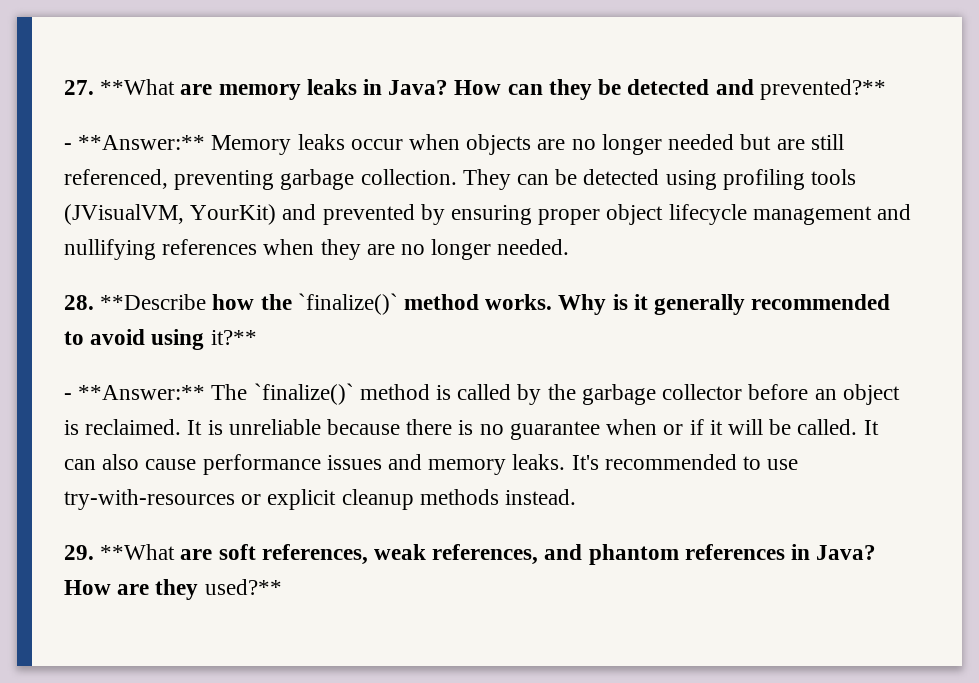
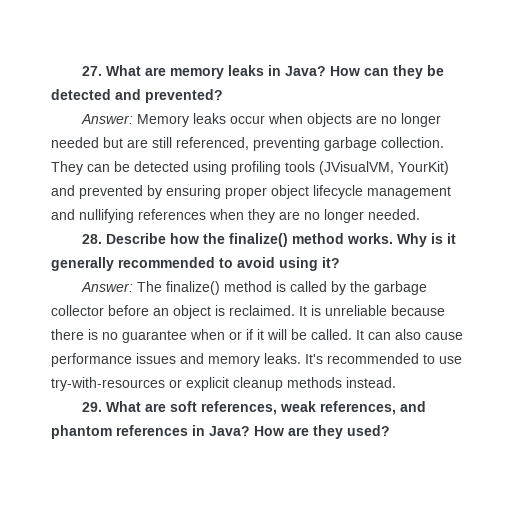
[100,79,176,95] **What -> [106,65,142,76] What
[759,79,886,100] [64,135,206,150] prevented?** // - **Answer:** -> [145,89,223,103] [81,114,134,124] prevented? // Answer:
[100,294,207,310] **Describe -> [106,233,167,244] Describe
[297,293,398,315] `finalize()` -> [229,233,289,247] finalize()
[210,330,257,345] [64,383,354,405] it?** // - **Answer:** The `finalize()` -> [322,257,340,268] [81,281,221,295] it? // Answer: The finalize()
[100,544,176,560] **What -> [106,401,142,412] What
[204,579,282,595] used?** -> [347,425,390,436] used?

